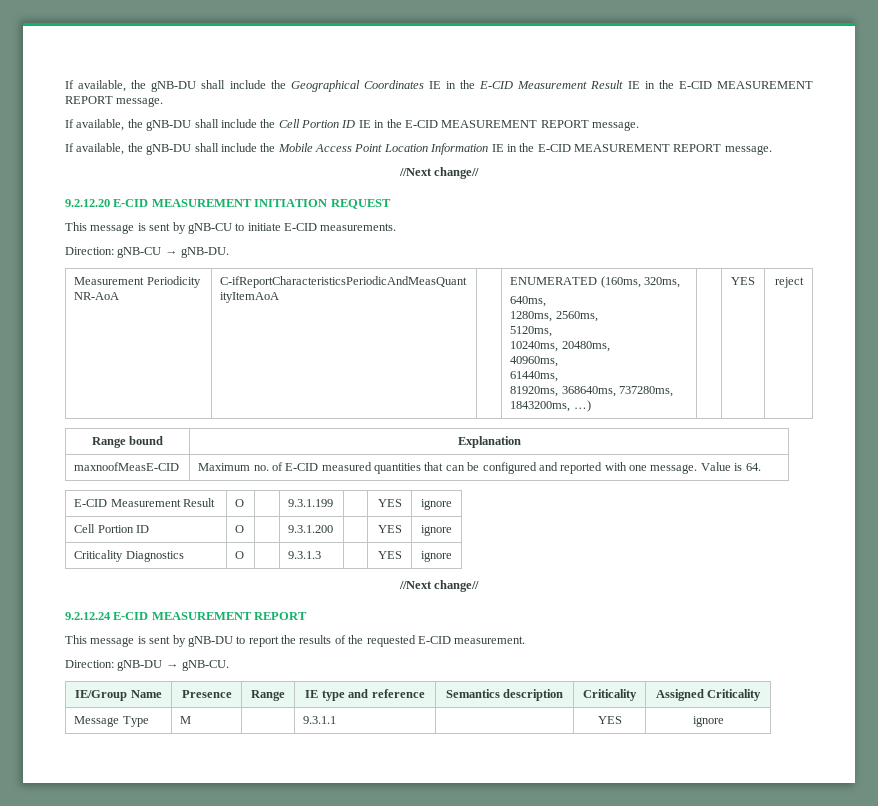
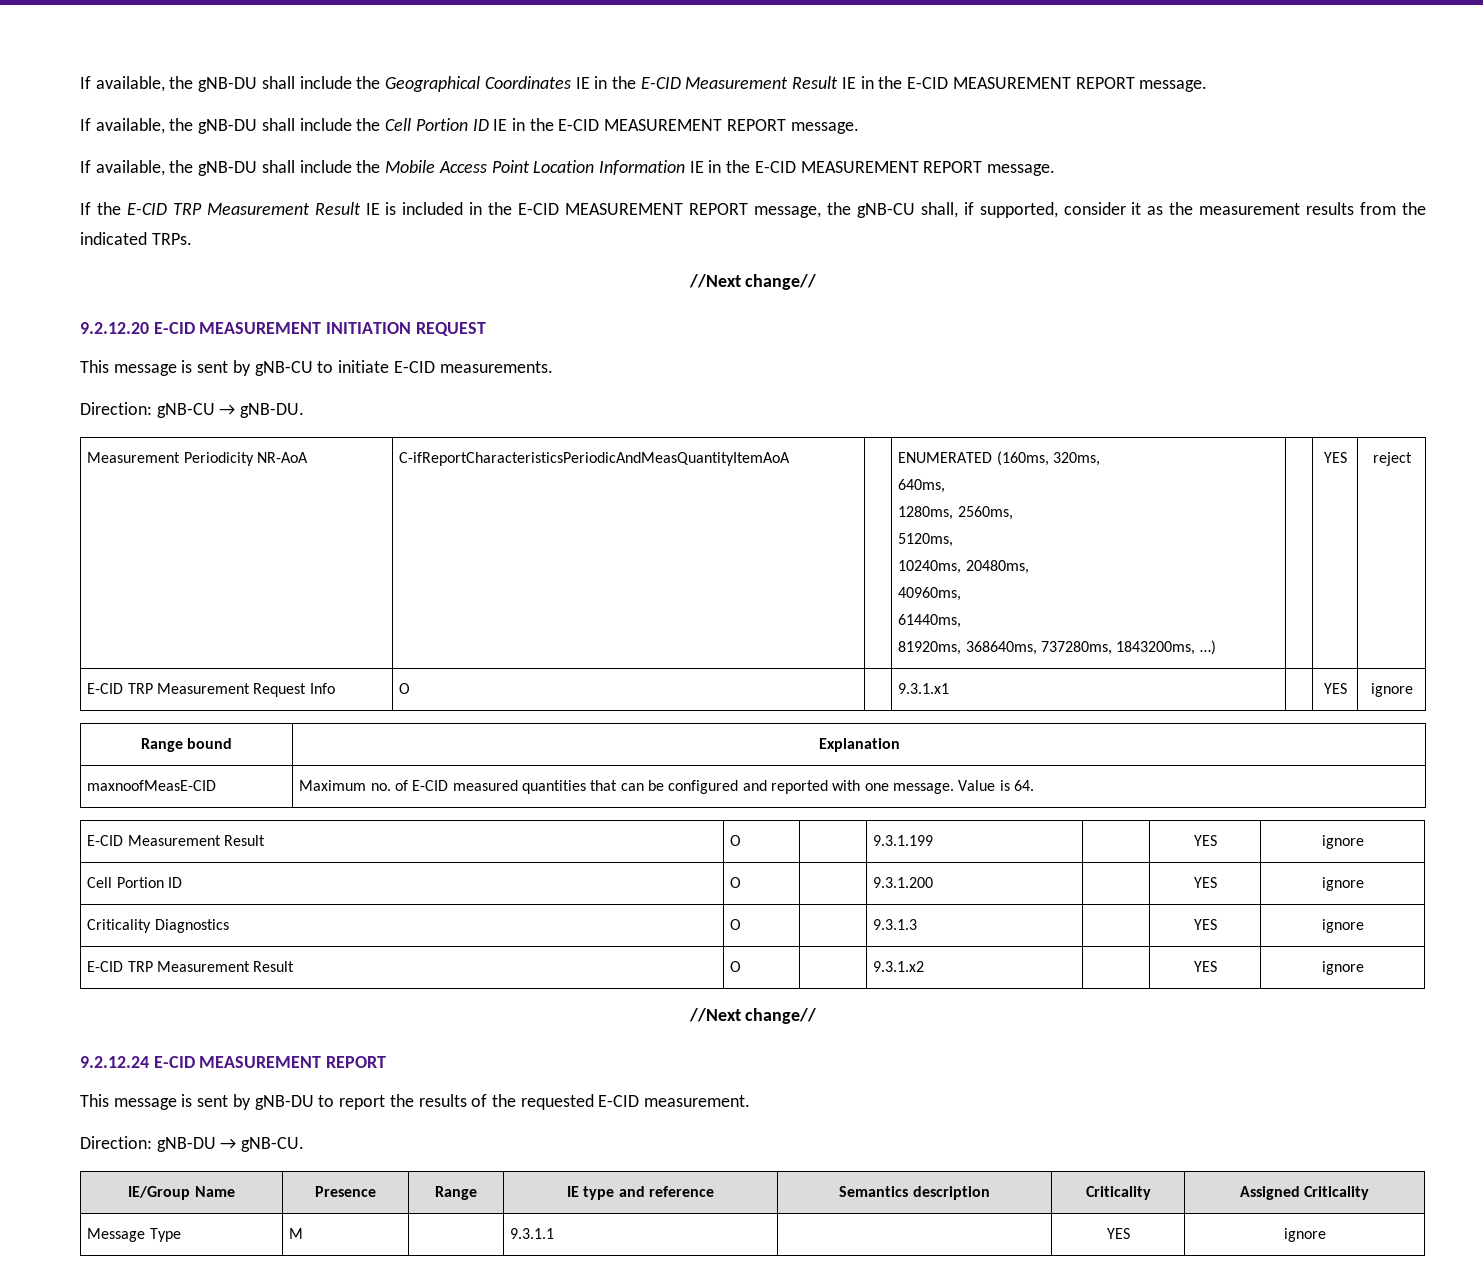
(772, 150) none -> [80,202,1426,218] [80,232,192,245] // If the E-CID TRP Measurement Result IE is included in the E-CID MEASUREMENT REPORT message, the gNB-CU shall, if supported, consider it as the measurement results from the indicated TRPs.
(804, 282) none -> [87,683,335,697] [399,683,411,694] [898,683,950,694] [1323,683,1347,694] [1370,683,1413,697] // E-CID TRP Measurement Request Info | O | | 9.3.1.x1 | | YES | ignore
(452, 556) none -> [87,961,295,972] [730,961,742,972] [873,961,925,972] [1193,961,1217,972] [1321,961,1364,975] // E-CID TRP Measurement Result | O | | 9.3.1.x2 | | YES | ignore

